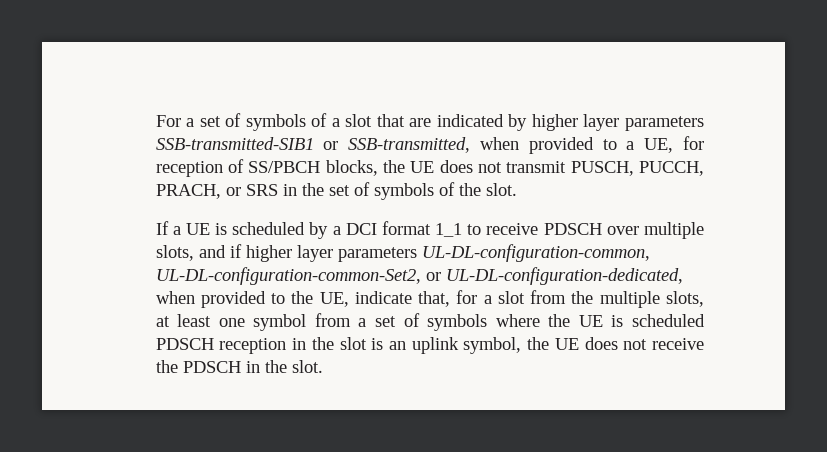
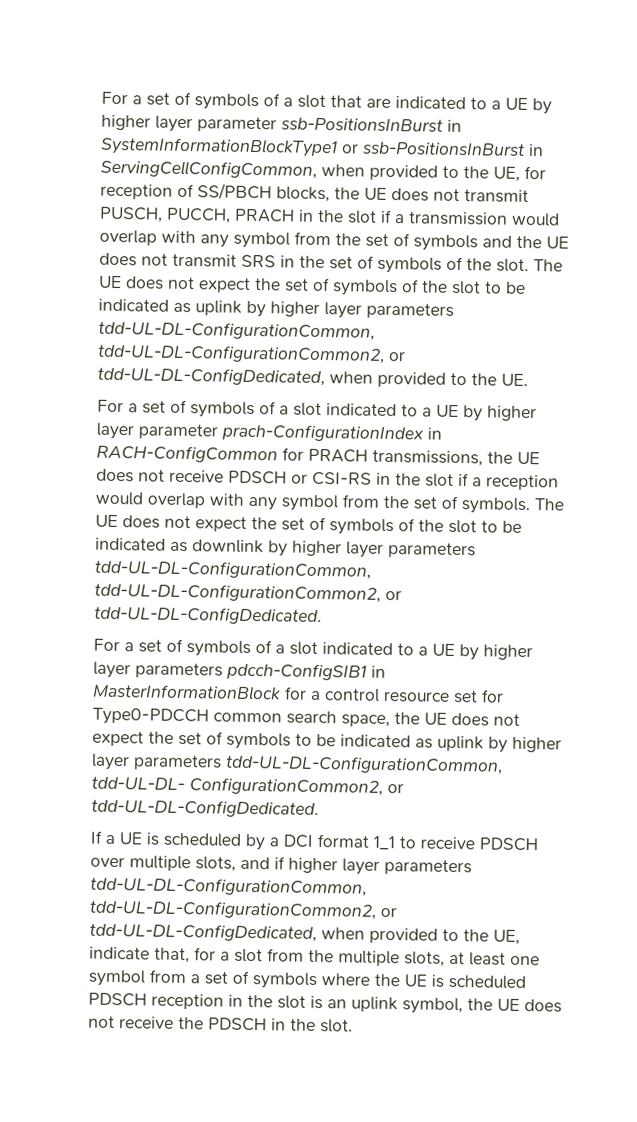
[508,114,705,131] [155,137,635,154] by higher layer parameters SSB-transmitted-SIB1 or SSB-transmitted, when provided to a -> [469,97,552,115] [100,114,462,133] [99,136,544,158] [99,159,489,181] to a UE by higher layer parameter ssb-PositionsInBurst in SystemInformationBlockType1 or ssb-PositionsInBurst in ServingCellConfigCommon, when provided to the
[155,184,241,199] PRACH, or -> [233,208,560,227] [98,229,569,252] [98,252,237,268] PRACH in the slot if a transmission would overlap with any symbol from the set of symbols and the UE does not transmit
(517, 189) none -> [532,259,563,272] [97,275,526,297] [97,298,454,319] [97,320,375,341] [96,343,406,364] [96,366,528,388] [96,399,537,422] [95,422,442,443] [95,444,540,467] [95,468,559,491] [94,491,564,515] [94,514,522,536] [94,537,476,559] [93,559,371,580] [93,582,402,603] [93,605,322,626] [92,638,533,661] [92,661,386,681] [91,683,504,704] [91,707,520,728] [91,730,562,753] [90,753,503,775] [90,776,404,796] [90,798,319,819] The UE does not expect the set of symbols of the slot to be indicated as uplink by higher layer parameters tdd-UL-DL-ConfigurationCommon, tdd-UL-DL-ConfigurationCommon2, or tdd-UL-DL-ConfigDedicated, when provided to the UE. // For a set of symbols of a slot indicated to a UE by higher layer parameter prach-ConfigurationIndex in RACH-ConfigCommon for PRACH transmissions, the UE does not receive PDSCH or CSI-RS in the slot if a reception would overlap with any symbol from the set of symbols. The UE does not expect the set of symbols of the slot to be indicated as downlink by higher layer parameters tdd-UL-DL-ConfigurationCommon, tdd-UL-DL-ConfigurationCommon2, or tdd-UL-DL-ConfigDedicated. // For a set of symbols of a slot indicated to a UE by higher layer parameters pdcch-ConfigSIB1 in MasterInformationBlock for a control resource set for Type0-PDCCH common search space, the UE does not expect the set of symbols to be indicated as uplink by higher layer parameters tdd-UL-DL-ConfigurationCommon, tdd-UL-DL- ConfigurationCommon2, or tdd-UL-DL-ConfigDedicated.
[421,244,650,262] [155,267,683,285] UL-DL-configuration-common, UL-DL-configuration-common-Set2, or UL-DL-configuration-dedicated, -> [89,876,367,897] [88,899,397,920] [88,922,317,943] tdd-UL-DL-ConfigurationCommon, tdd-UL-DL-ConfigurationCommon2, or tdd-UL-DL-ConfigDedicated,

